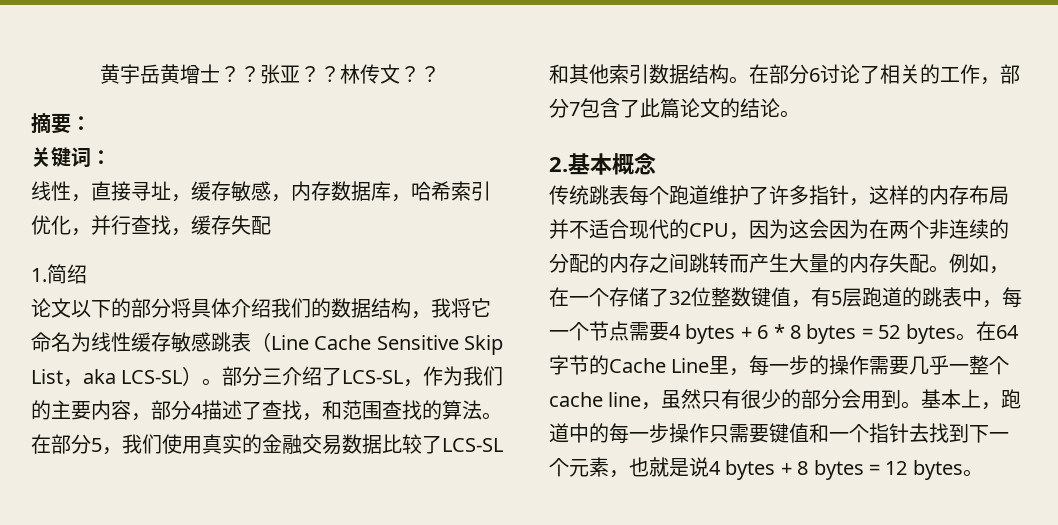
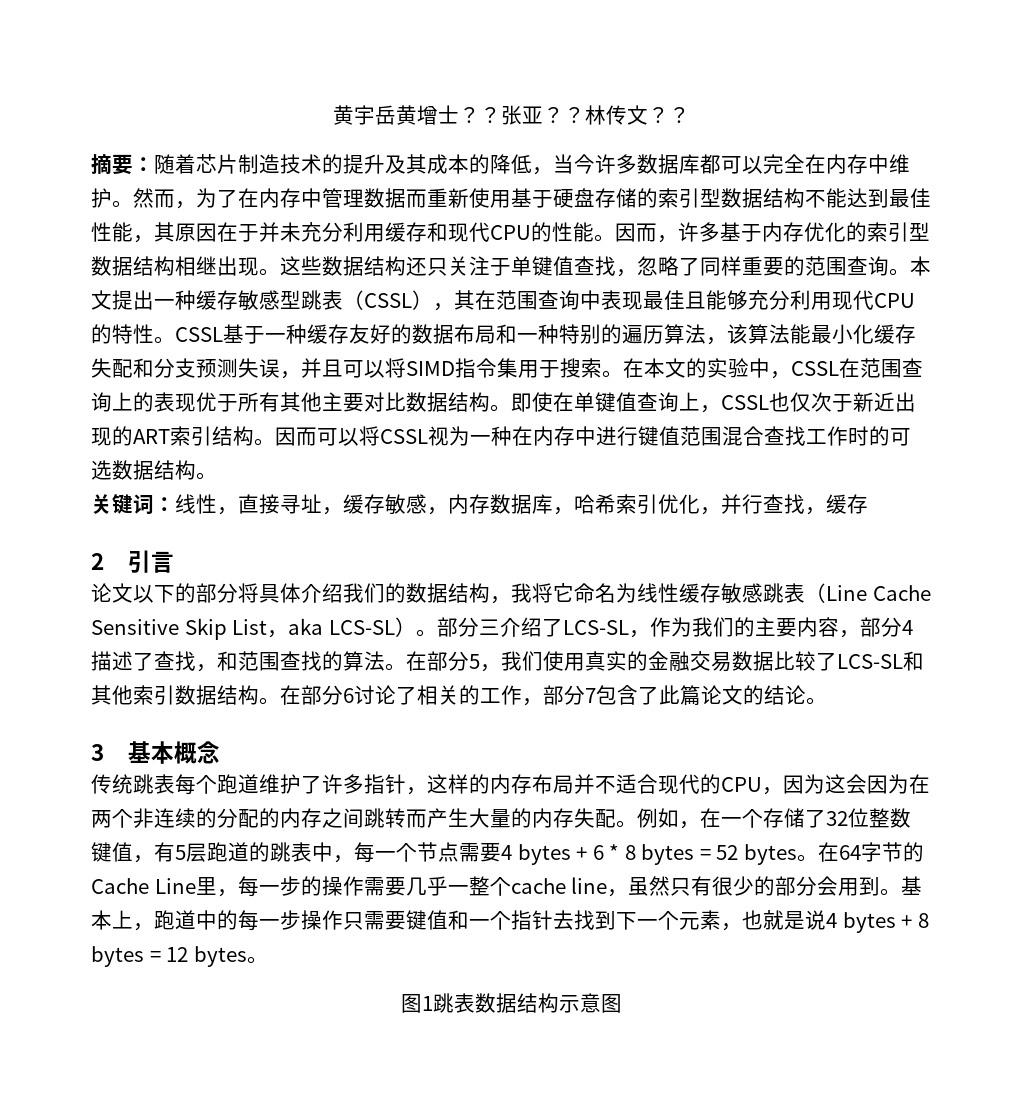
(91, 123) none -> [154,154,910,175] [91,188,931,209] [91,222,930,243] [91,256,931,277] [91,290,915,311] [91,324,916,345] [91,358,923,379] [91,392,916,413] [91,426,911,446] [91,460,217,480] 随着芯片制造技术的提升及其成本的降低，当今许多数据库都可以完全在内存中维护。然而，为了在内存中管理数据而重新使用基于硬盘存储的索引型数据结构不能达到最佳性能，其原因在于并未充分利用缓存和现代CPU的性能。因而，许多基于内存优化的索引型数据结构相继出现。这些数据结构还只关注于单键值查找，忽略了同样重要的范围查询。本文提出一种缓存敏感型跳表（CSSL），其在范围查询中表现最佳且能够充分利用现代CPU的特性。CSSL基于一种缓存友好的数据布局和一种特别的遍历算法，该算法能最小化缓存失配和分支预测失误，并且可以将SIMD指令集用于搜索。在本文的实验中，CSSL在范围查询上的表现优于所有其他主要对比数据结构。即使在单键值查询上，CSSL也仅次于新近出现的ART索引结构。因而可以将CSSL视为一种在内存中进行键值范围混合查找工作时的可选数据结构。
(111, 157) // -> (175, 504) none
[231,215,271,235] [31,264,87,284] 失配 // 1.简绍 -> [91,550,174,573] // 2引言
[549,157,568,172] 2. -> [91,744,104,761] 3
(983, 473) none -> [400,993,622,1013] // 图1跳表数据结构示意图

